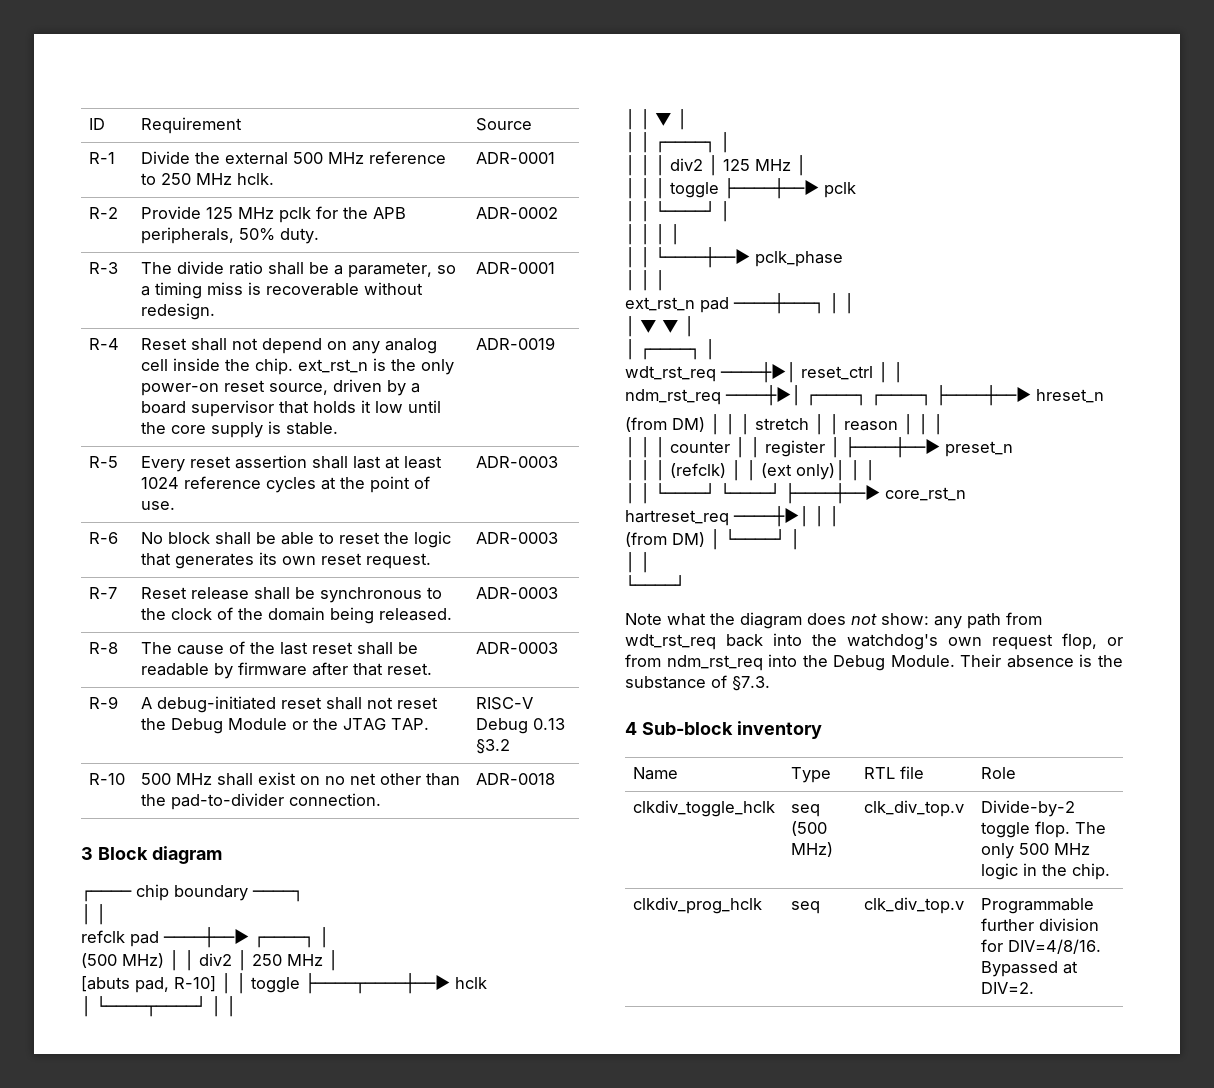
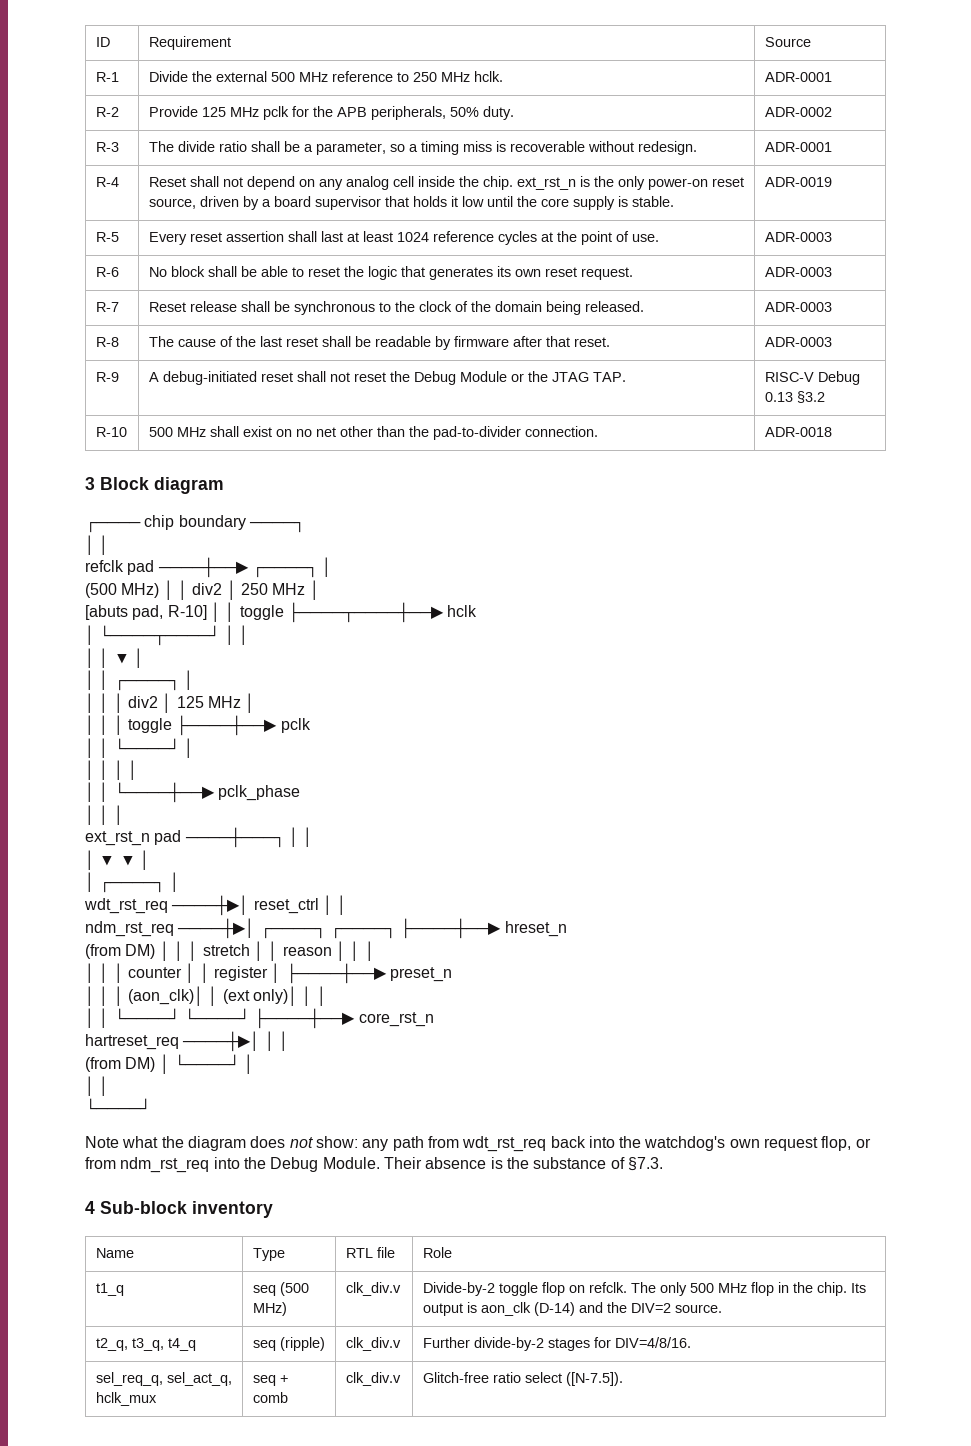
[670,460,741,481] (refclk) │ -> [127,986,204,1006] (aon_clk)│
[632,800,775,817] clkdiv_toggle_hclk -> [95,1283,124,1296] t1_q
[863,800,964,817] clk_div_top.v -> [345,1282,401,1296] clk_div.v
[1034,821,1070,838] flop. -> [541,1282,627,1296] flop on refclk.
[980,863,1018,880] logic -> [750,1282,774,1296] flop
[632,897,762,914] [790,901,820,914] [863,897,964,914] [980,898,1094,914] [980,918,1099,931] [980,939,1101,954] [980,961,1078,977] [980,982,1034,994] // clkdiv_prog_hclk | seq | clk_div_top.v | Programmable further division for DIV=4/8/16. Bypassed at DIV=2. -> [850,1283,866,1293] [422,1302,722,1316] [95,1338,196,1351] [252,1337,325,1351] [345,1337,401,1351] [422,1337,691,1351] [95,1372,232,1386] [95,1392,157,1406] [252,1375,288,1386] [252,1392,288,1403] [345,1372,401,1386] [422,1372,623,1386] Its output is aon_clk (D-14) and the DIV=2 source. // t2_q, t3_q, t4_q | seq (ripple) | clk_div.v | Further divide-by-2 stages for DIV=4/8/16. // sel_req_q, sel_act_q, hclk_mux | seq + comb | clk_div.v | Glitch-free ratio select ([N-7.5]).

